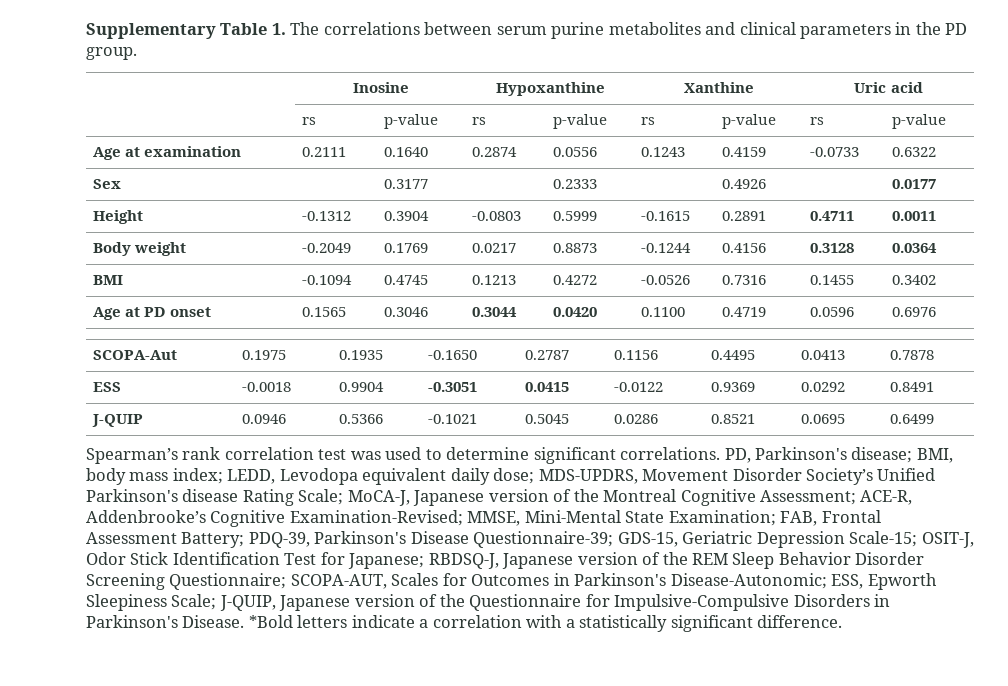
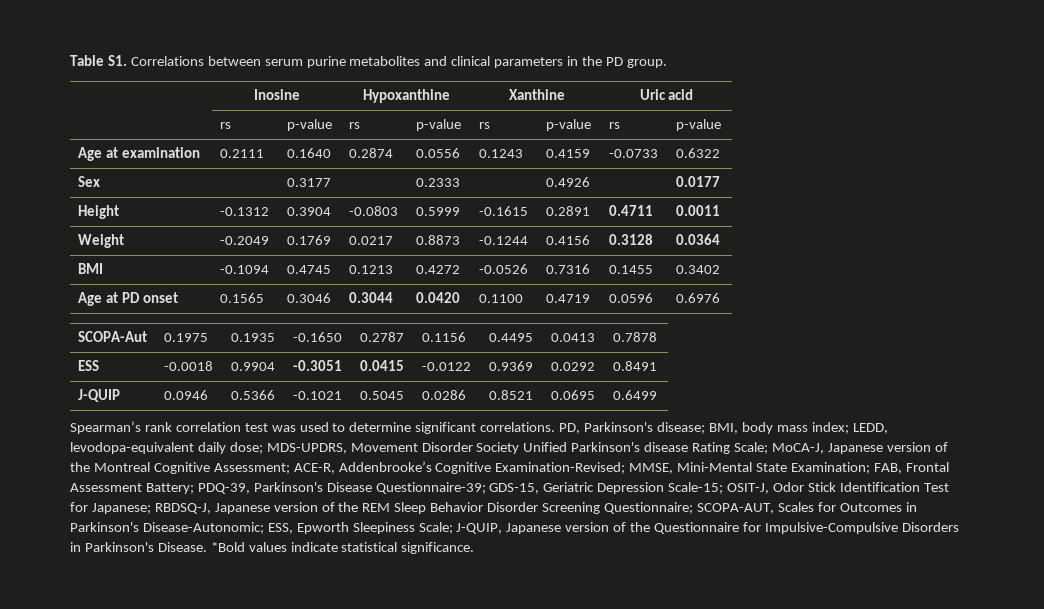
[86,22,420,39] Supplementary Table 1. The correlations -> [70,55,204,66] Table S1. Correlations
[93,242,187,256] Body weight -> [78,234,125,248] Weight
[279,468,447,485] Levodopa equivalent -> [70,442,194,454] levodopa-equivalent
[806,468,874,485] Society’s -> [476,442,520,454] Society
[297,615,843,632] letters indicate a correlation with a statistically significant difference. -> [248,542,475,554] values indicate statistical significance.

